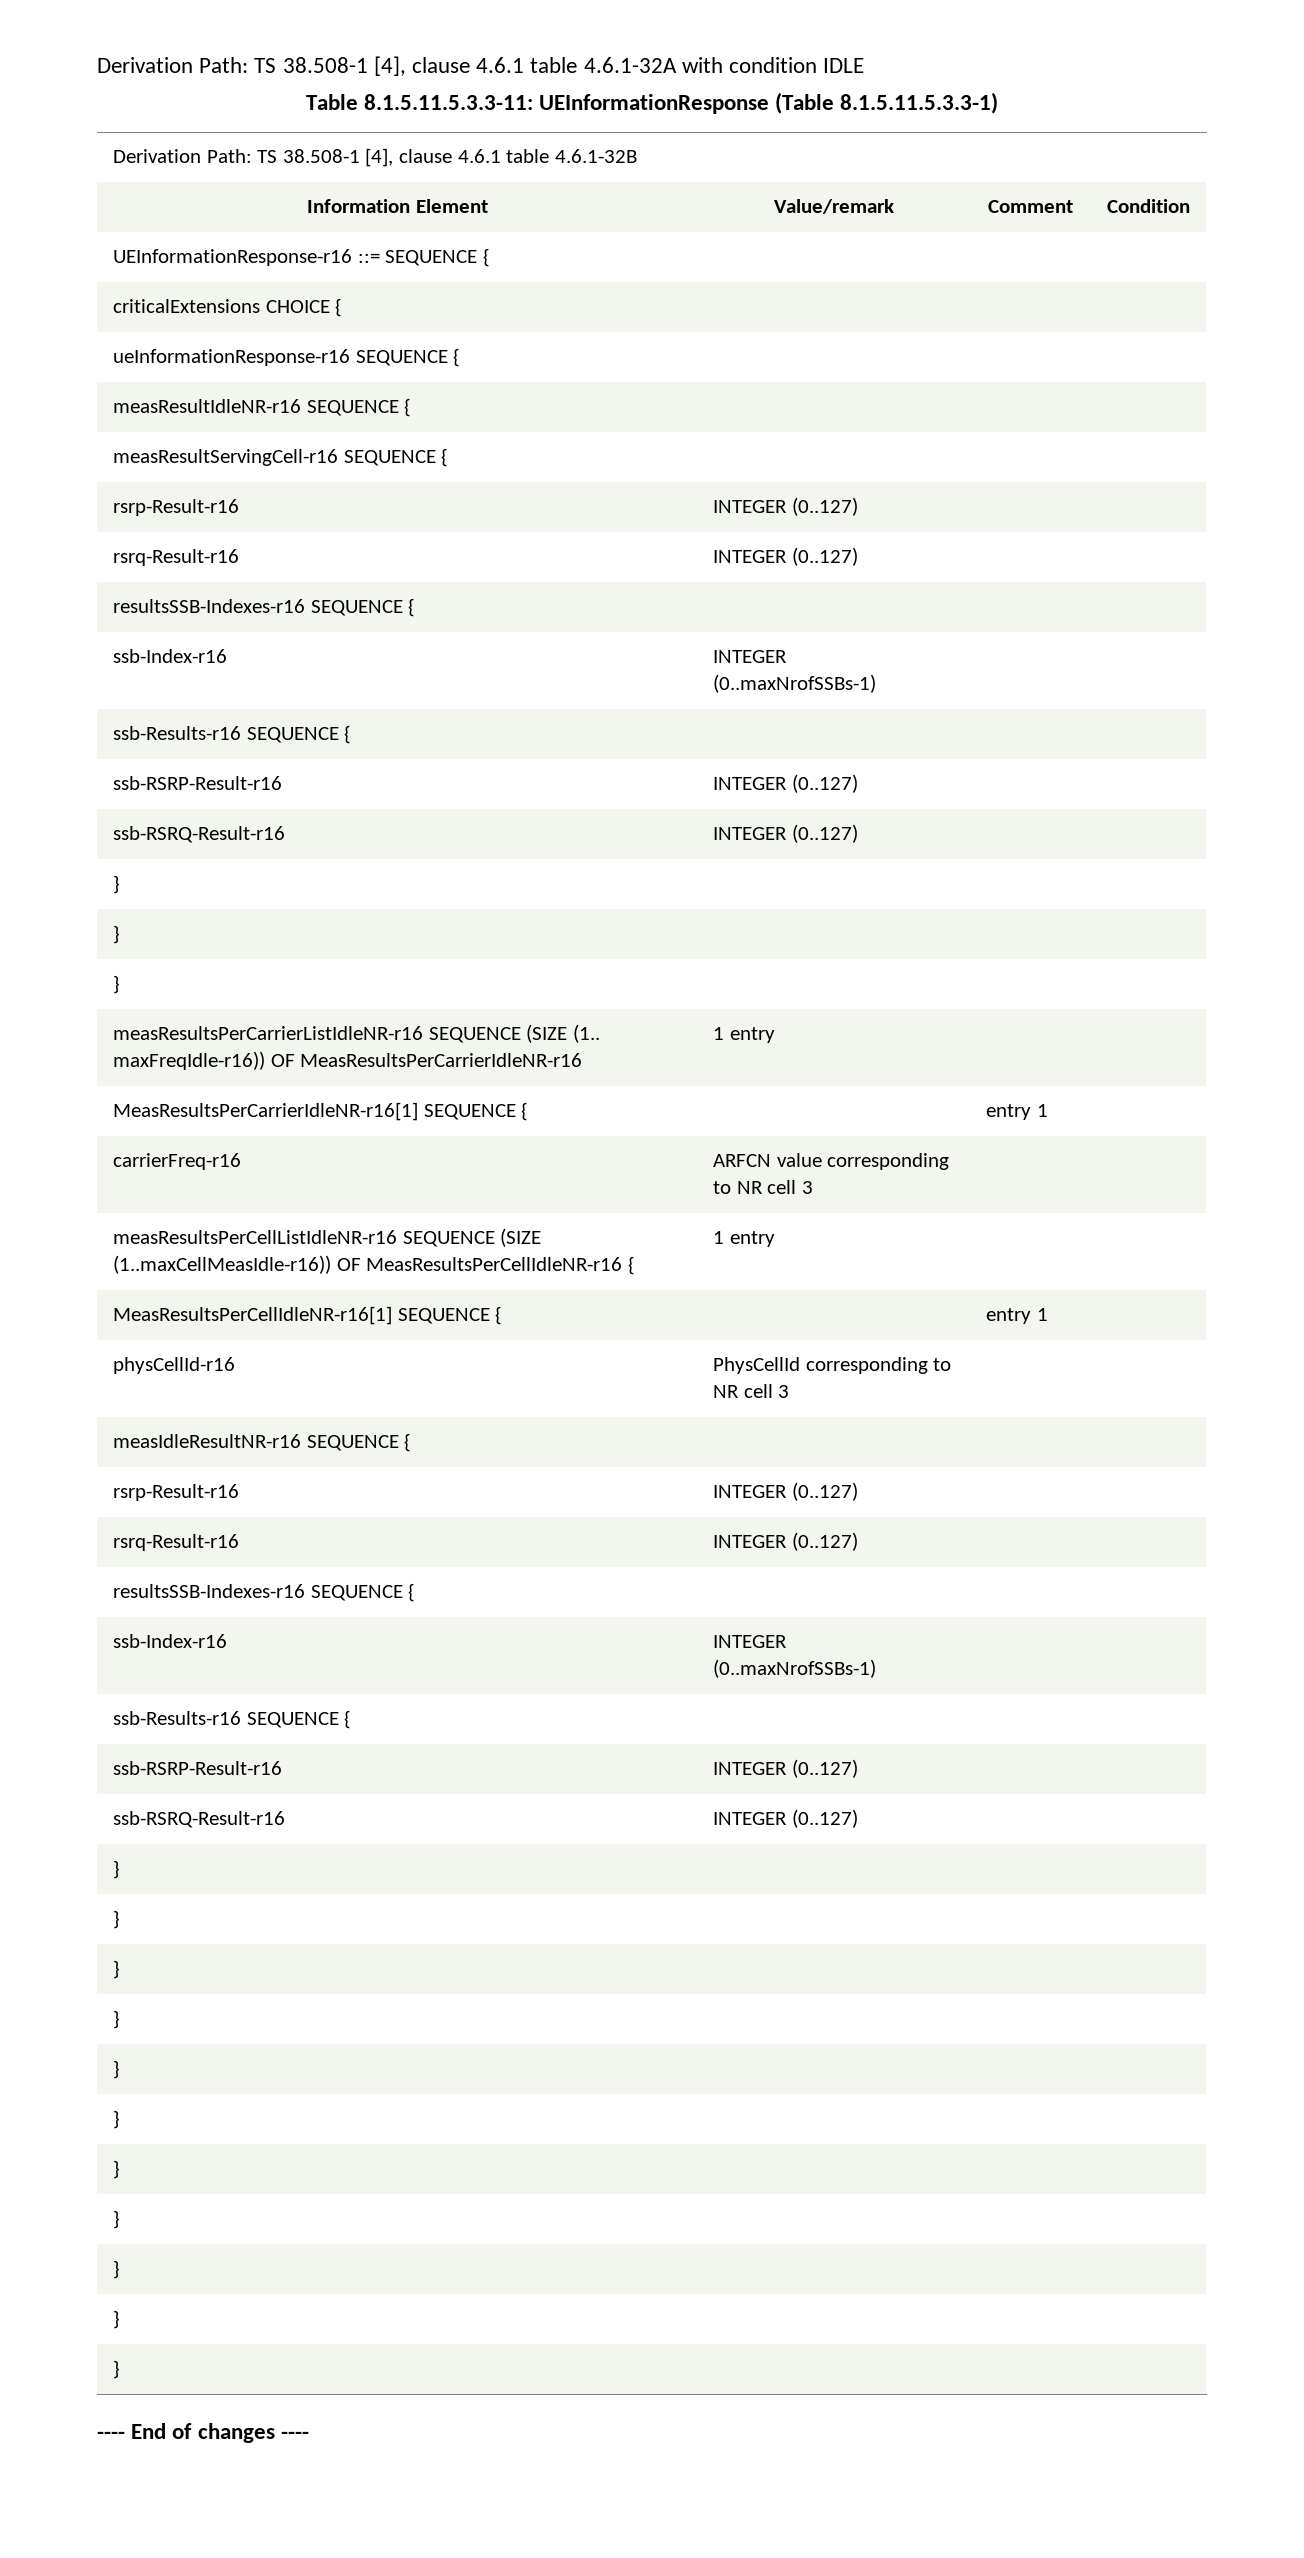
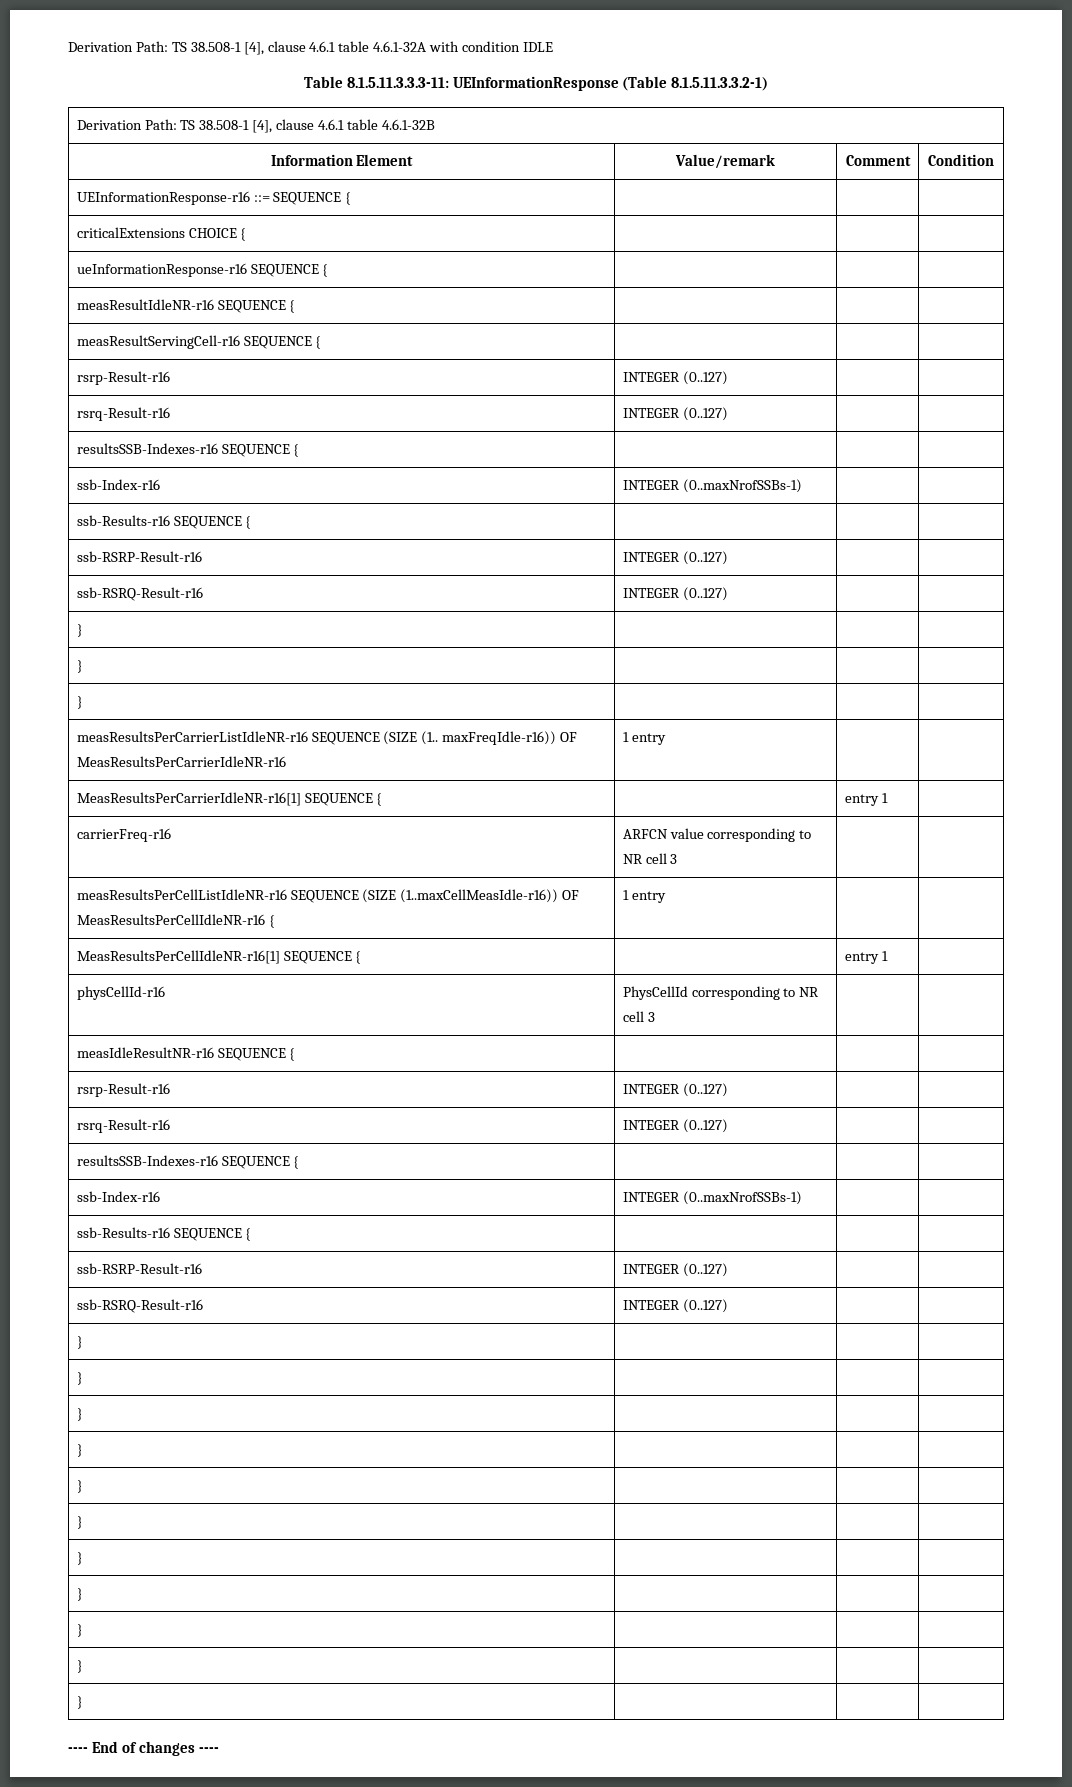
[363,94,533,110] 8.1.5.11.5.3.3-11: -> [346,77,449,88] 8.1.5.11.3.3.3-11:
[840,92,999,114] 8.1.5.11.5.3.3-1) -> [671,77,769,91] 8.1.5.11.3.3.2-1)

